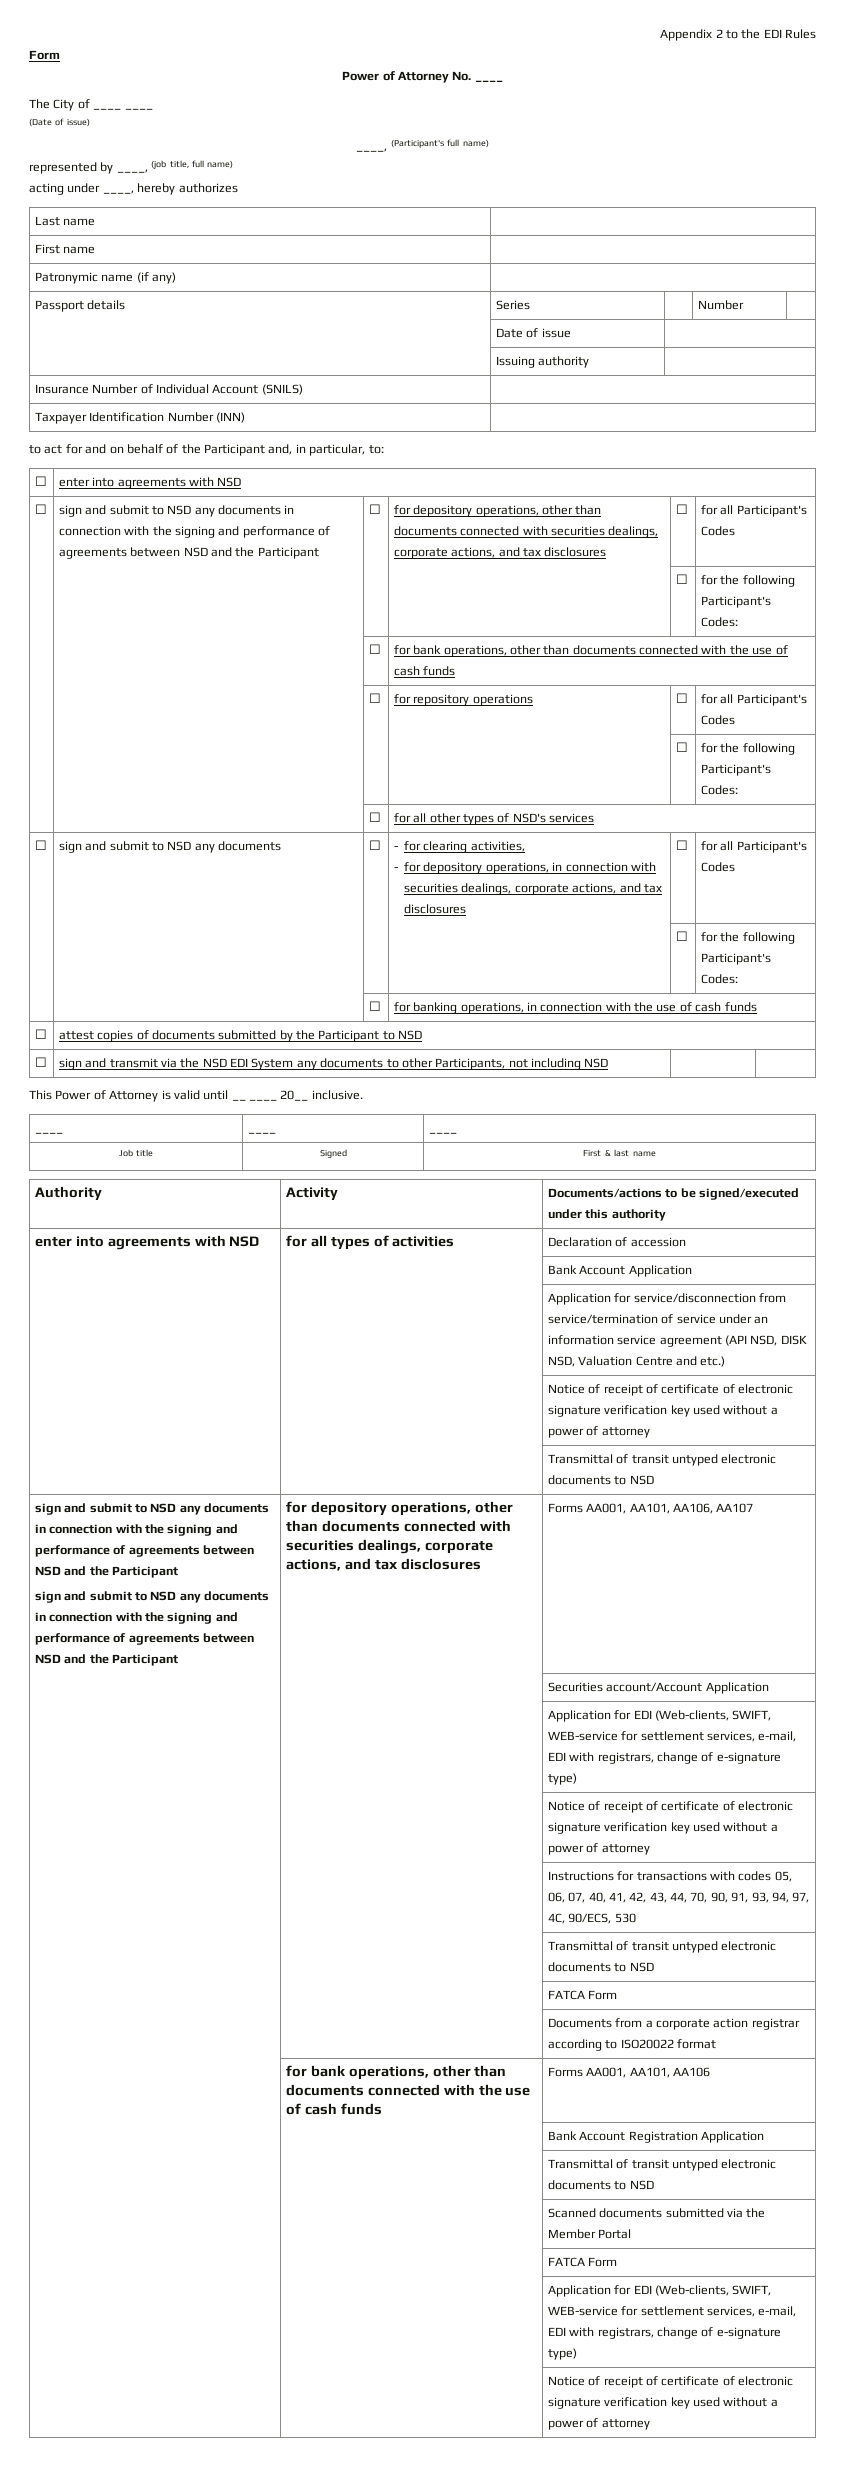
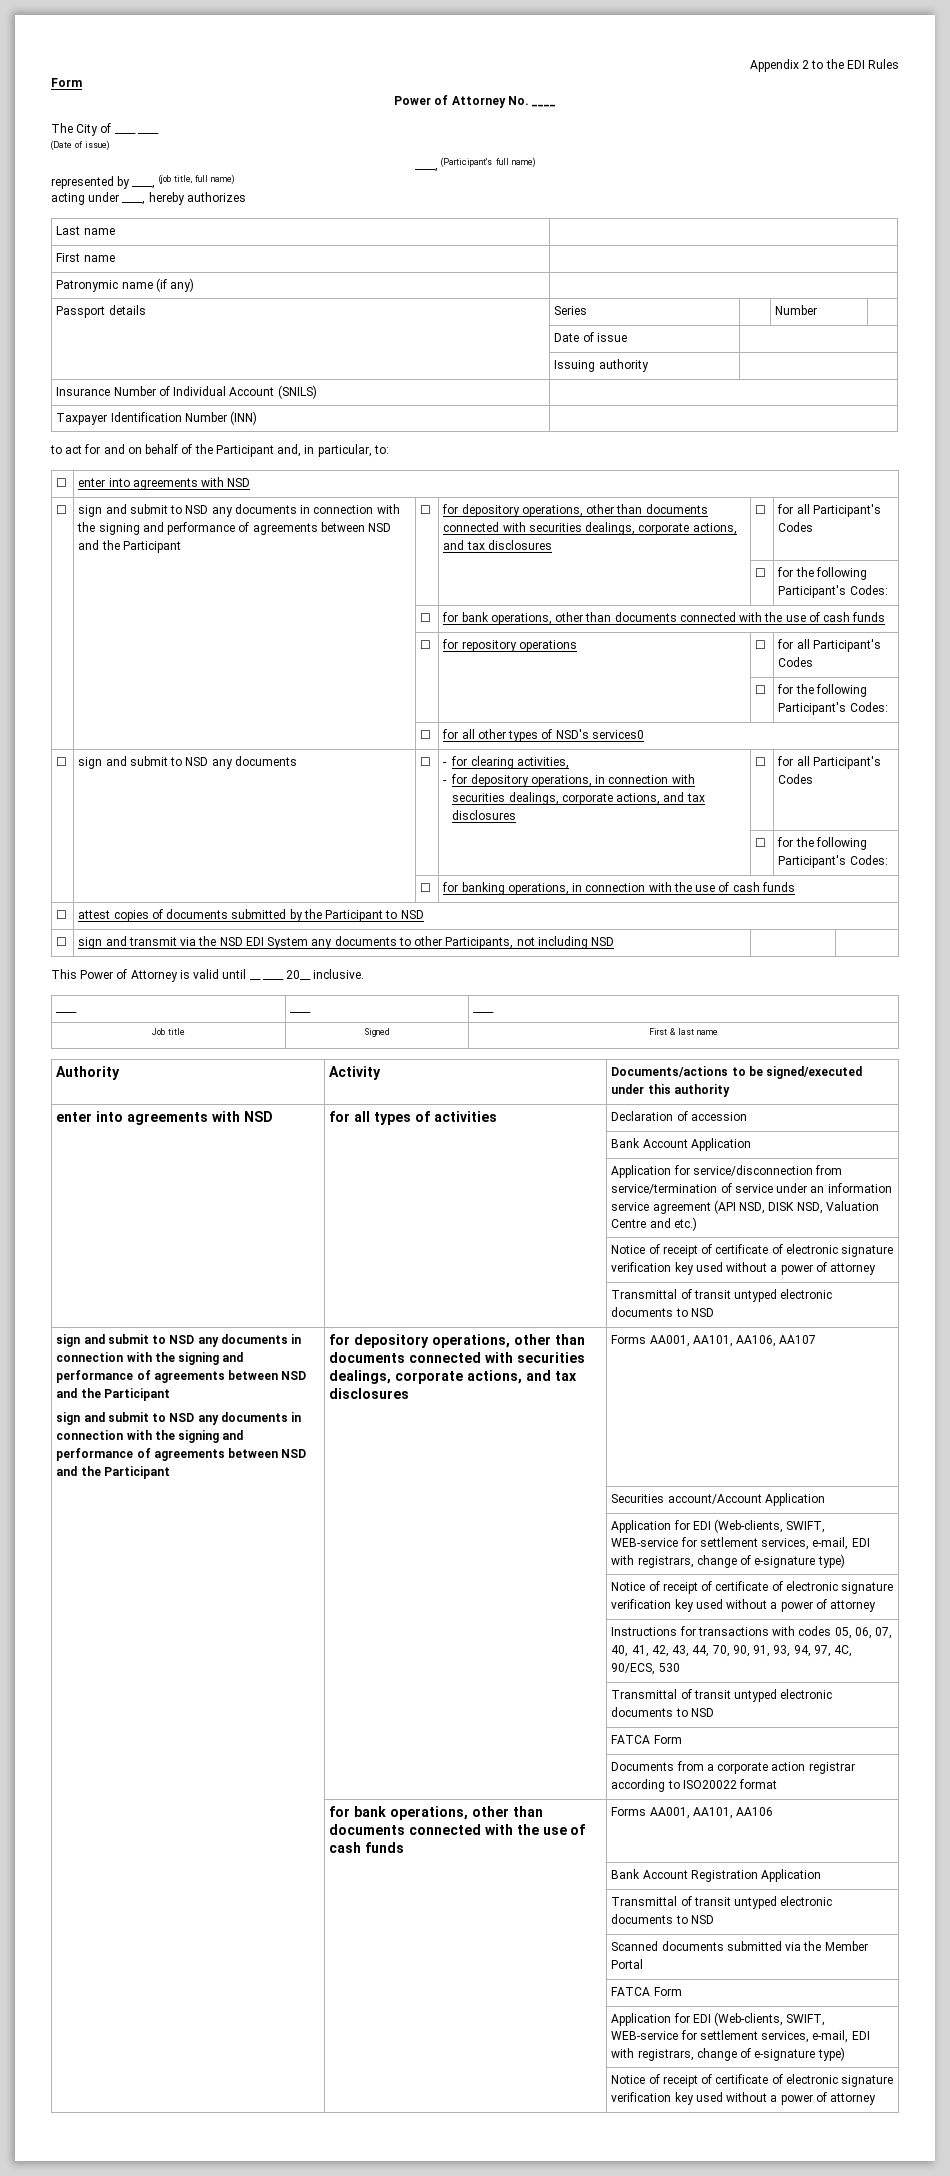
[549,813,595,823] services -> [591,730,644,739] services0

